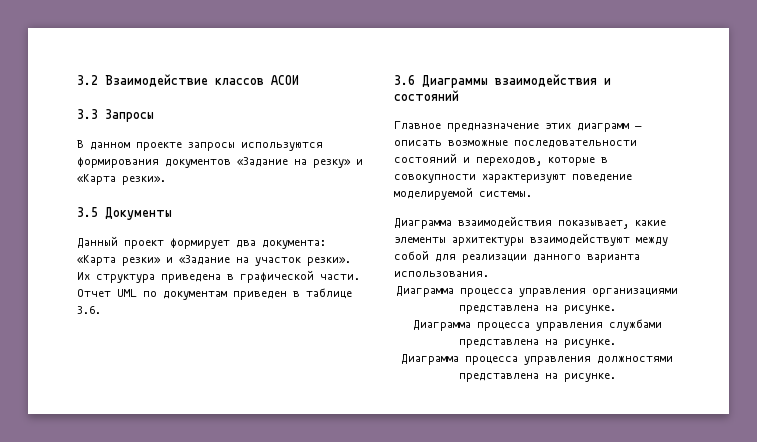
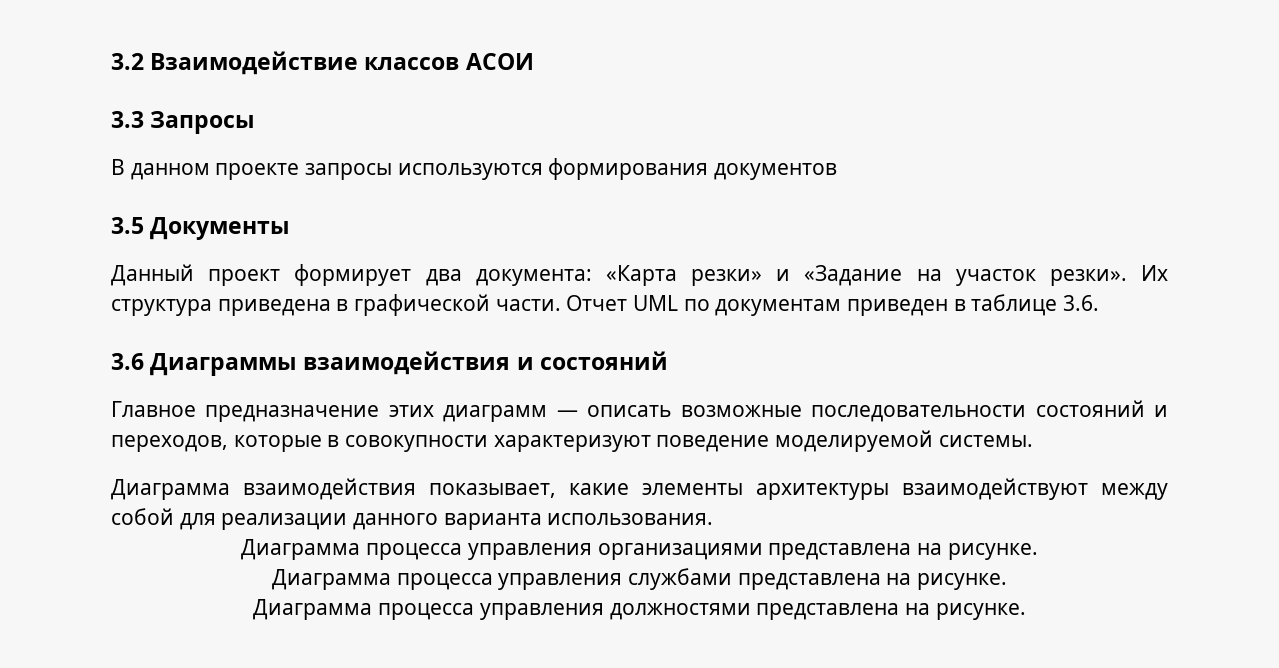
[237,157,363,168] [77,174,166,185] «Задание на резку» и «Карта резки». -> (838, 171) none

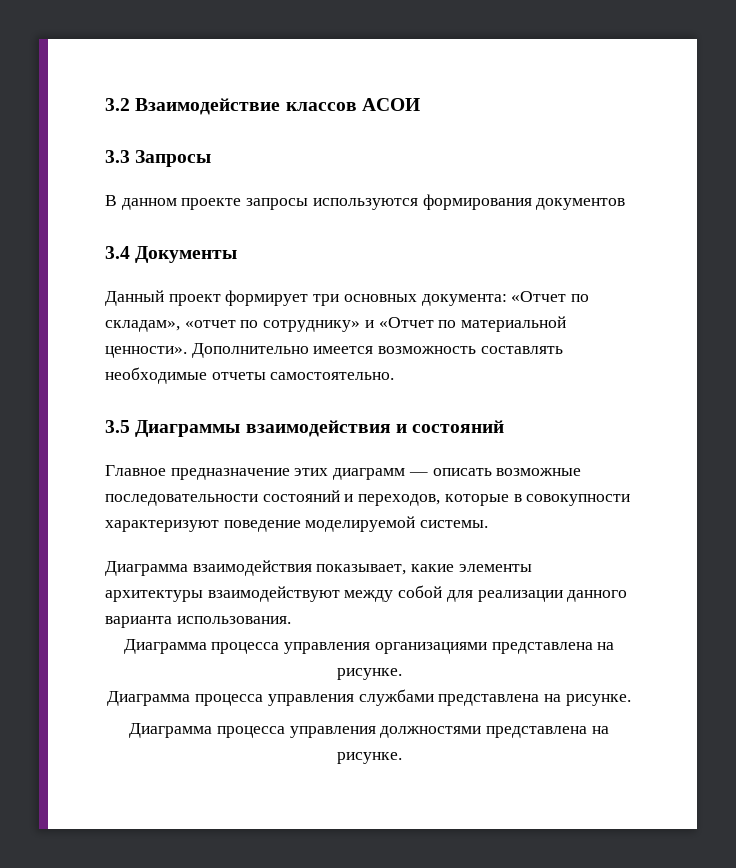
[111,217,144,234] 3.5 -> [105,246,130,259] 3.4
[425,265,1168,286] [111,294,1100,316] [111,353,144,370] два документа: «Карта резки» и «Задание на участок резки». Их структура приведена в графической части. Отчет UML по документам приведен в таблице 3.6. // 3.6 -> [313,291,590,306] [105,316,567,332] [105,343,563,358] [105,367,395,384] [105,420,130,433] три основных документа: «Отчет по складам», «отчет по сотруднику» и «Отчет по материальной ценности». Дополнительно имеется возможность составлять необходимые отчеты самостоятельно. // 3.5

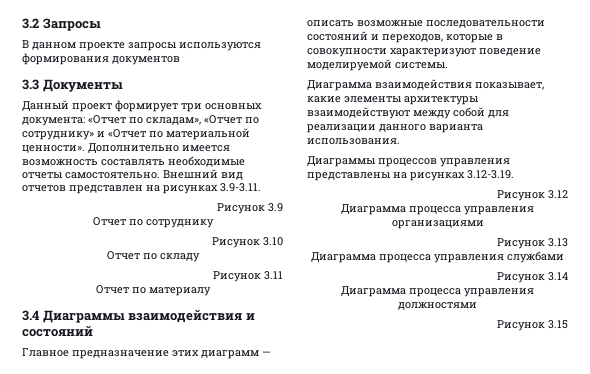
[135,98,420,115] [105,150,130,163] Взаимодействие классов АСОИ // 3.3 -> (39, 23) none
[105,246,130,259] 3.4 -> [22,79,39,90] 3.3
[184,320,236,328] «отчет -> [204,115,242,124] «Отчет
[105,420,130,433] // 3.5 -> [163,169,243,180] [22,183,261,194] [217,203,283,214] [92,217,214,228] [212,237,283,248] [106,251,200,262] [213,271,283,282] [95,285,211,296] [22,310,39,321] Внешний вид отчетов представлен на рисунках 3.9-3.11. // Рисунок 3.9 // Отчет по сотруднику // Рисунок 3.10 // Отчет по складу // Рисунок 3.11 // Отчет по материалу // 3.4
(291, 620) none -> [307,156,510,167] [307,170,514,181] [497,190,568,201] // Диаграммы процессов управления представлены на рисунках 3.12-3.19. // Рисунок 3.12
[491,642,615,654] [336,668,402,680] представлена на рисунке. -> [497,238,568,249] // Рисунок 3.13
[438,694,631,706] представлена на рисунке. -> [497,272,568,283] // Рисунок 3.14
[486,726,609,738] [336,752,402,764] представлена на рисунке. -> [497,320,568,331] // Рисунок 3.15

